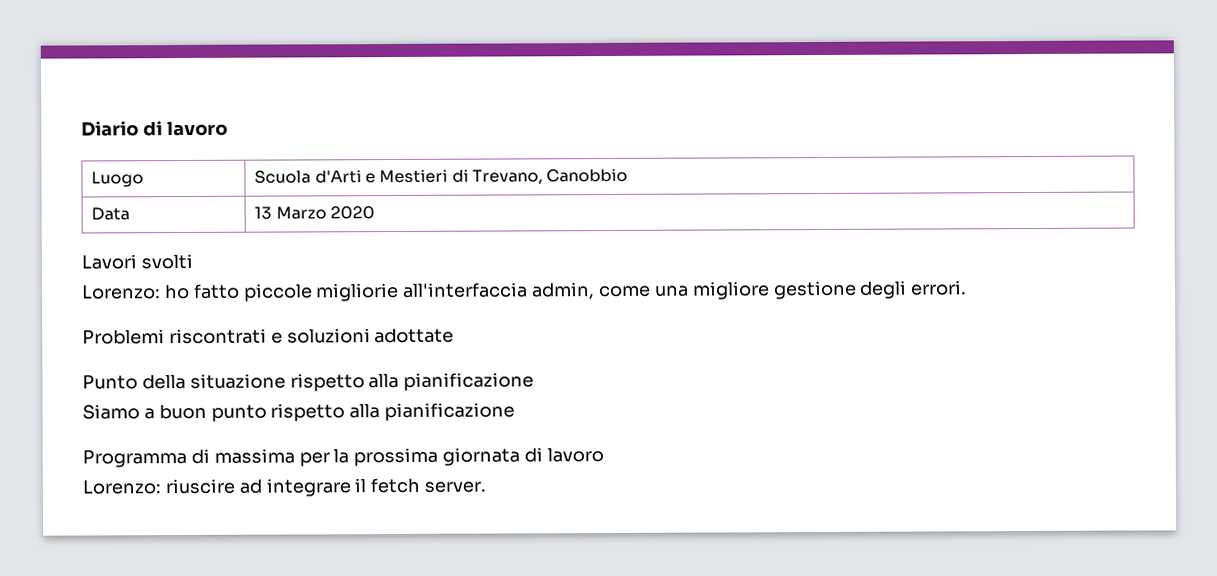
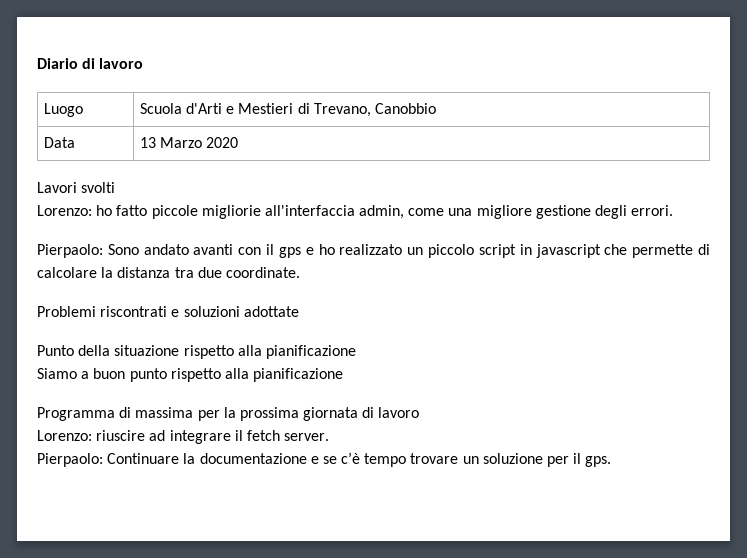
(968, 288) none -> [37,244,710,258] [37,267,300,278] // Pierpaolo: Sono andato avanti con il gps e ho realizzato un piccolo script in javascript che permette di calcolare la distanza tra due coordinate.
(487, 487) none -> [37,452,612,467] // Pierpaolo: Continuare la documentazione e se c’è tempo trovare un soluzione per il gps.

